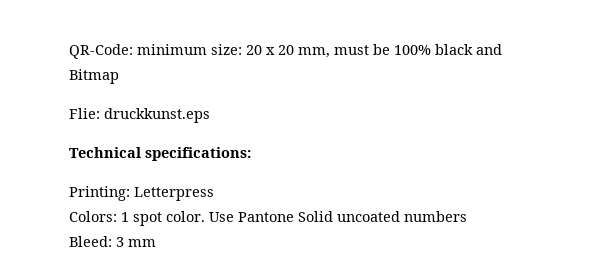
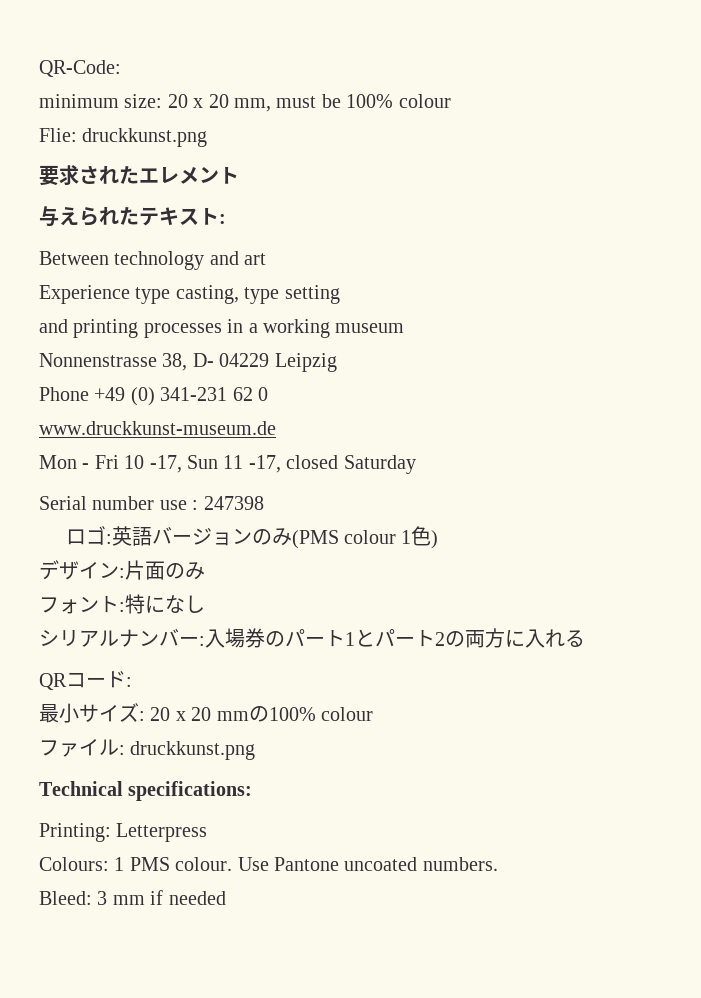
(133, 51) none -> (121, 68) //
[435,44,502,55] [69,69,119,84] [69,108,210,123] [69,147,251,161] [69,186,214,201] [69,211,467,226] black and Bitmap // Flie: druckkunst.eps // Technical specifications: // Printing: Letterpress // Colors: 1 spot color. Use Pantone Solid uncoated numbers -> [398,94,451,108] [39,128,208,147] [39,165,239,186] [39,206,226,227] [39,251,267,270] [39,285,340,304] [39,319,405,338] [39,353,337,372] [39,387,268,406] [39,421,276,435] [39,455,416,474] [39,496,264,510] [65,526,439,549] [39,560,205,580] [39,594,205,614] [39,628,585,648] [39,671,132,690] [39,703,373,723] [39,739,256,760] [39,781,253,801] [39,823,208,842] [39,857,498,871] colour // Flie: druckkunst.png // 要求されたエレメント // 与えられたテキスト: // Between technology and art // Experience type casting, type setting // and printing processes in a working museum // Nonnenstrasse 38, D- 04229 Leipzig // Phone +49 (0) 341-231 62 0 // www.druckkunst-museum.de // Mon - Fri 10 -17, Sun 11 -17, closed Saturday // Serial number use : 247398 // ロゴ:英語バージョンのみ(PMS colour 1色) // デザイン:片面のみ // フォント:特になし // シリアルナンバー:入場券のパート1とパート2の両方に入れる // QRコード: // 最小サイズ: 20 x 20 mmの100% colour // ファイル: druckkunst.png // Technical specifications: // Printing: Letterpress // Colours: 1 PMS colour. Use Pantone uncoated numbers.
(156, 243) none -> [150,890,226,905] if needed

